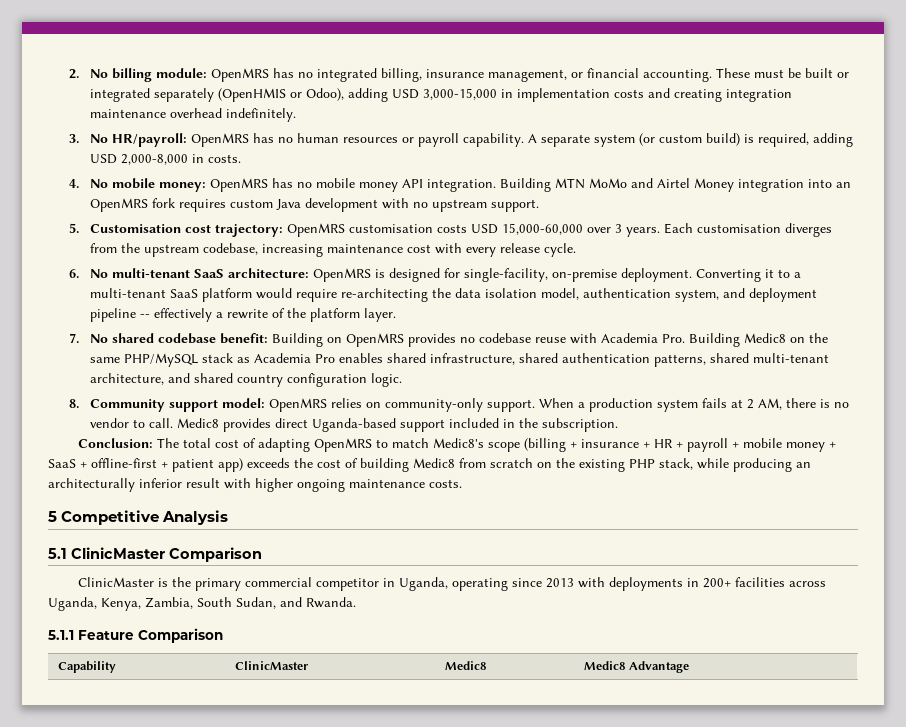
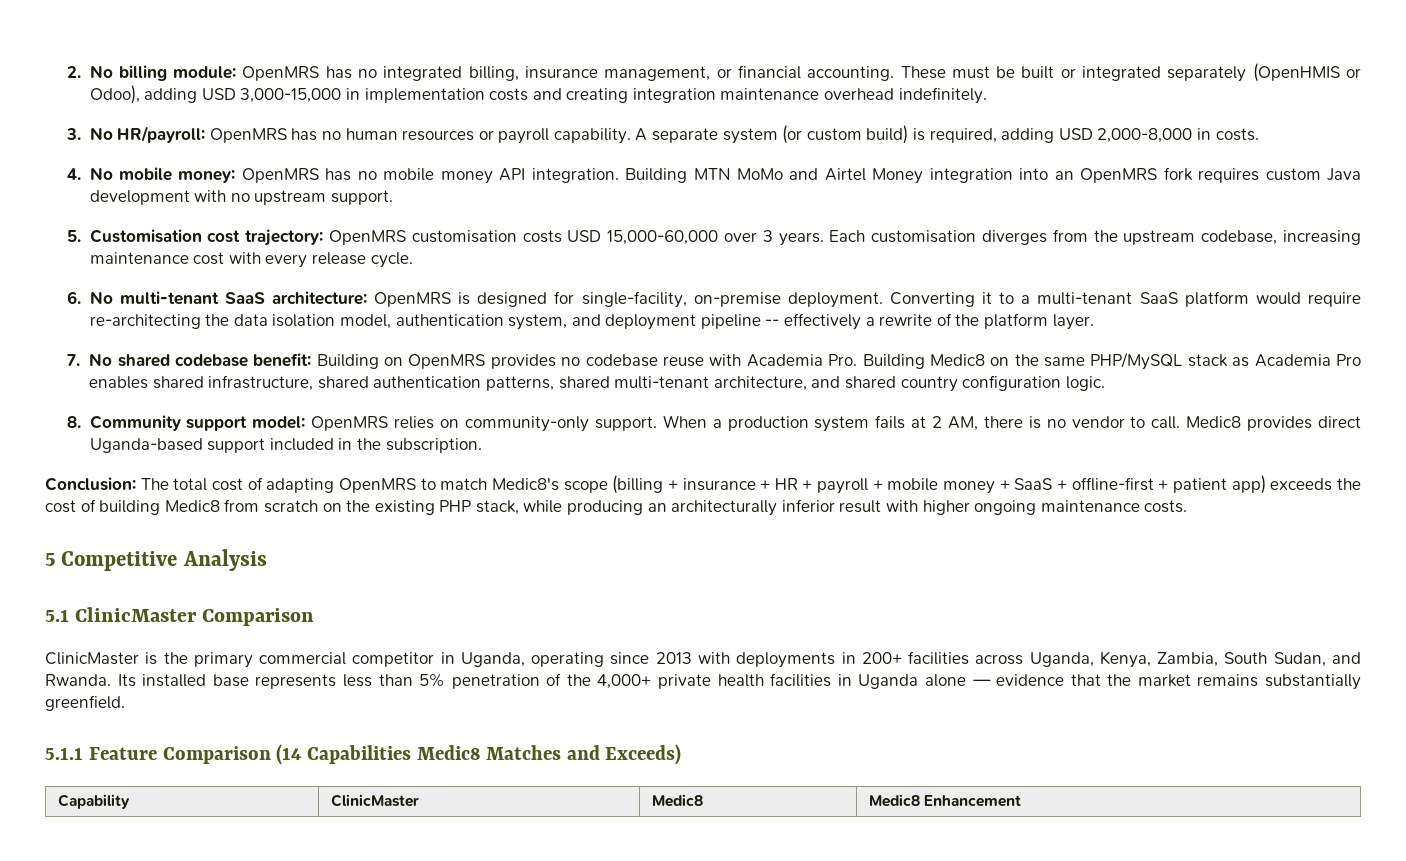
[48,628,223,643] // 5.1.1 Feature Comparison -> [117,673,1361,690] [45,695,125,711] [45,744,682,765] Its installed base represents less than 5% penetration of the 4,000+ private health facilities in Uganda alone — evidence that the market remains substantially greenfield. // 5.1.1 Feature Comparison (14 Capabilities Medic8 Matches and Exceeds)
[628,661,689,673] Advantage -> [924,795,1022,807] Enhancement

